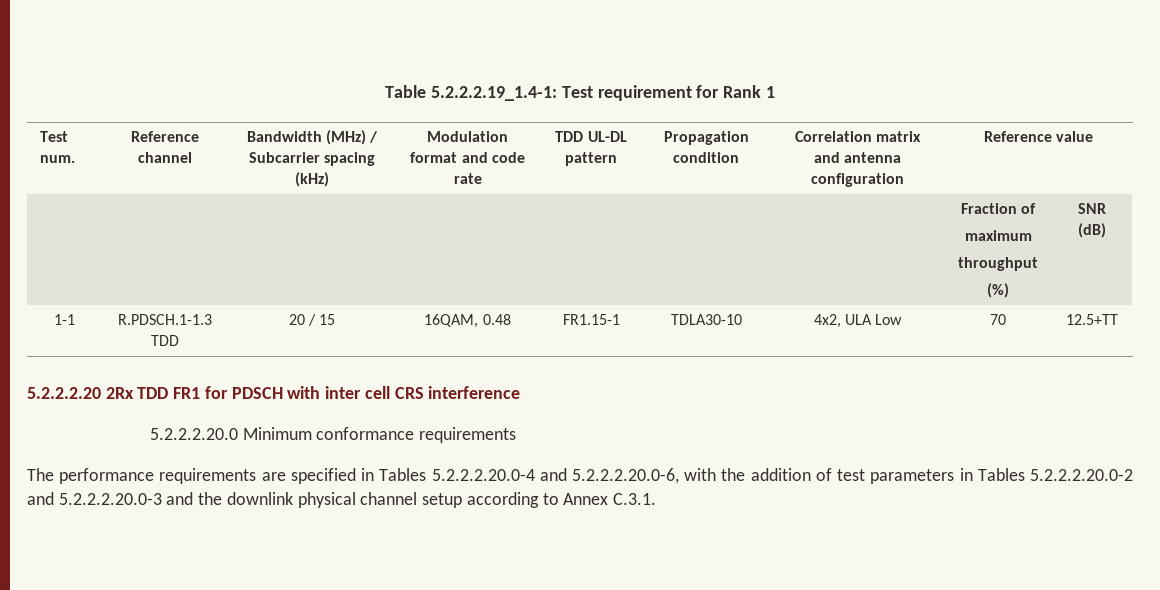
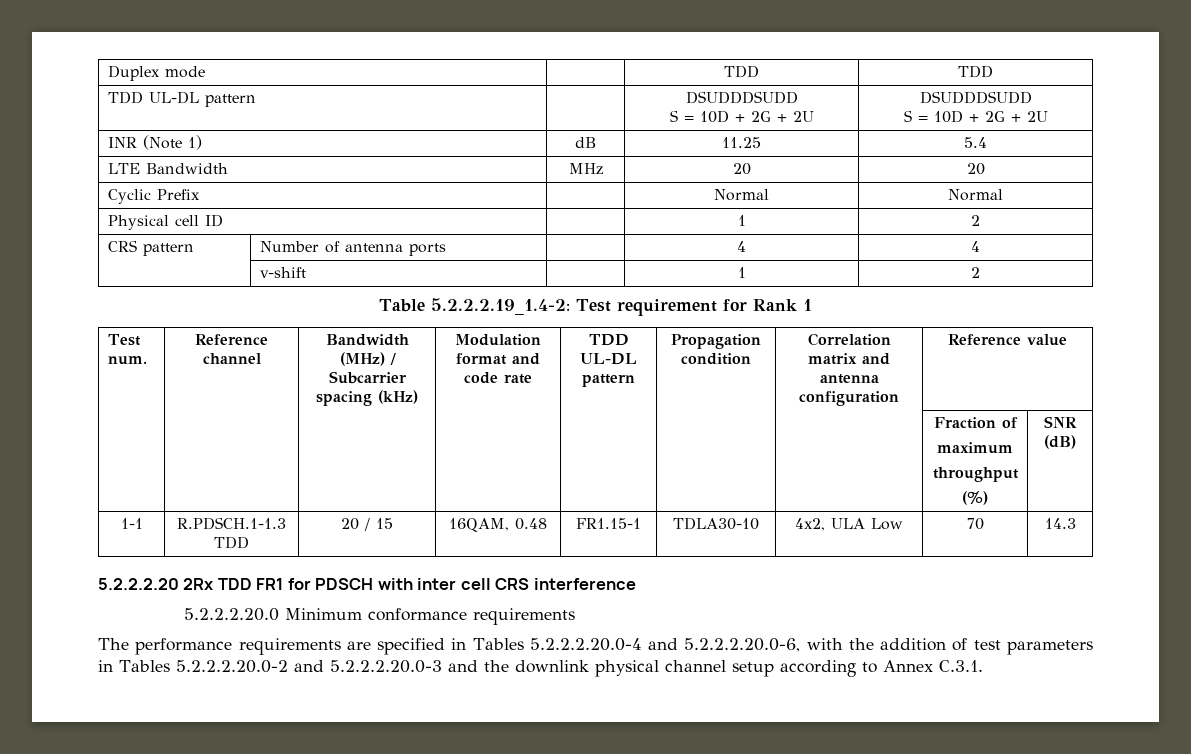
[385,85,558,101] Table 5.2.2.2.19_1.4-1: -> [107,65,205,81] [724,65,759,78] [958,65,993,78] [107,91,256,107] [685,91,798,104] [669,110,814,123] [919,91,1032,104] [903,110,1048,123] [107,135,202,150] [575,137,596,148] [722,137,761,148] [964,137,987,148] [107,163,228,174] [568,163,603,175] [732,163,751,175] [966,163,985,175] [107,189,200,204] [714,189,769,201] [948,189,1003,201] [107,214,223,230] [737,215,746,226] [971,215,980,226] [107,240,194,256] [259,241,446,256] [737,241,746,252] [971,241,980,252] [259,267,306,278] [737,267,746,278] [971,267,980,278] [379,298,570,315] Duplex mode | | TDD | TDD // TDD UL-DL pattern | | DSUDDDSUDD // S = 10D + 2G + 2U | DSUDDDSUDD // S = 10D + 2G + 2U // INR (Note 1) | dB | 11.25 | 5.4 // LTE Bandwidth | MHz | 20 | 20 // Cyclic Prefix | | Normal | Normal // Physical cell ID | | 1 | 2 // CRS pattern | Number of antenna ports | | 4 | 4 // | v-shift | | 1 | 2 // Table 5.2.2.2.19_1.4-2:
[1066,314,1118,325] 12.5+TT -> [1044,518,1076,529] 14.3

